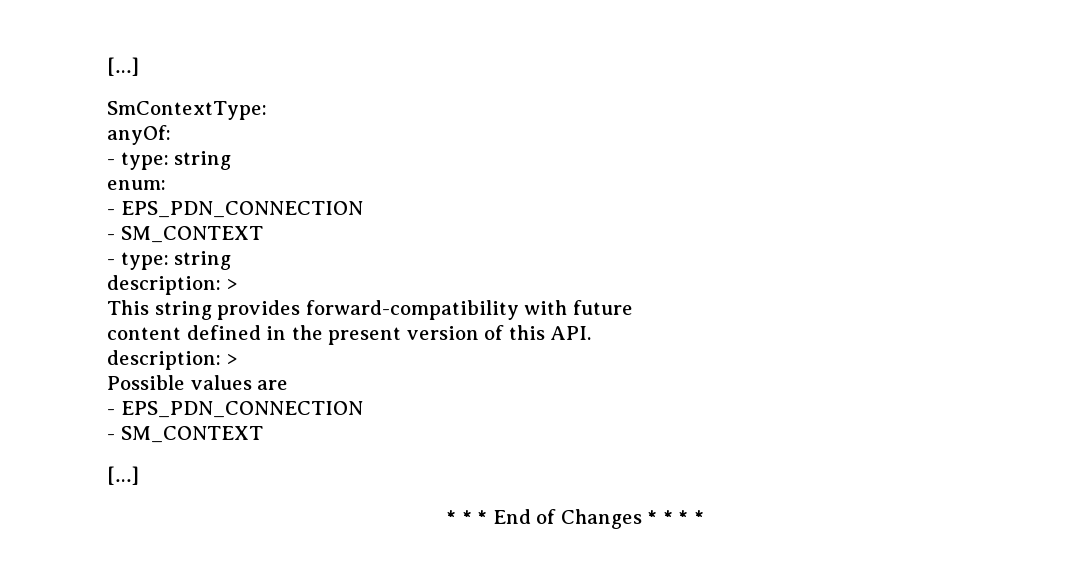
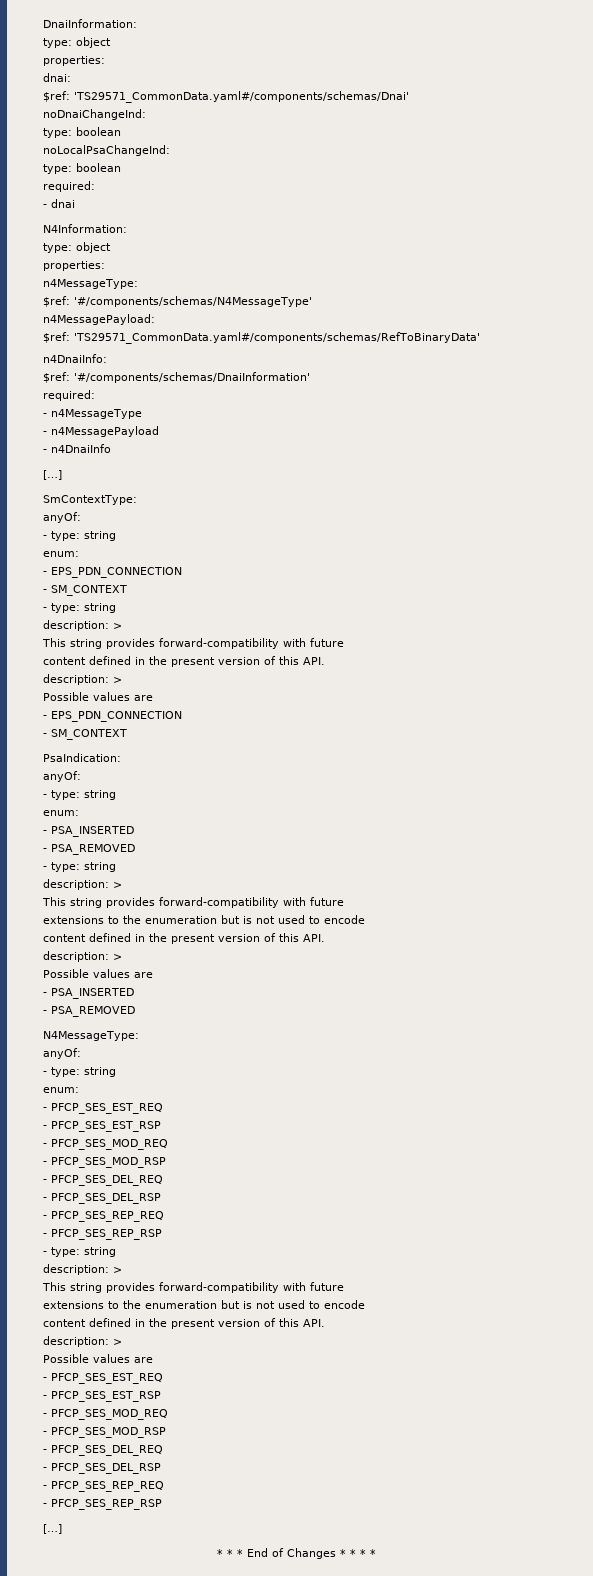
(107, 66) none -> [43,19,137,28] [43,37,111,48] [43,56,105,66] [43,73,71,82] [43,91,409,103] [43,109,146,120] [43,127,121,138] [43,145,170,156] [43,163,121,174] [43,181,95,192] [43,199,75,208] [43,224,127,233] [43,242,111,253] [43,261,105,271] [43,279,138,289] [43,296,312,307] [43,314,155,325] [43,332,480,344] [43,354,107,363] [43,372,310,383] [43,390,95,401] [43,409,142,419] [43,426,159,437] [43,444,111,453] DnaiInformation: // type: object // properties: // dnai: // $ref: 'TS29571_CommonData.yaml#/components/schemas/Dnai' // noDnaiChangeInd: // type: boolean // noLocalPsaChangeInd: // type: boolean // required: // - dnai // N4Information: // type: object // properties: // n4MessageType: // $ref: '#/components/schemas/N4MessageType' // n4MessagePayload: // $ref: 'TS29571_CommonData.yaml#/components/schemas/RefToBinaryData' // n4DnaiInfo: // $ref: '#/components/schemas/DnaiInformation' // required: // - n4MessageType // - n4MessagePayload // - n4DnaiInfo //
(263, 434) none -> [43,753,121,762] [43,771,81,782] [43,790,116,800] [43,810,79,816] [43,826,134,837] [43,844,135,855] [43,862,116,872] [43,879,122,890] [42,897,344,908] [43,915,365,924] [43,933,325,944] [43,951,122,962] [43,969,153,978] [43,988,134,999] [43,1006,135,1017] [43,1031,139,1041] [43,1048,81,1059] [43,1067,116,1077] [43,1087,79,1093] [43,1103,163,1114] [43,1121,161,1132] [43,1139,168,1150] [43,1157,166,1168] [43,1175,163,1186] [43,1193,161,1204] [43,1211,164,1222] [43,1229,162,1240] [43,1247,116,1257] [43,1264,122,1275] [42,1282,344,1293] [43,1300,365,1309] [43,1318,325,1329] [43,1336,122,1347] [43,1354,153,1363] [43,1373,163,1384] [43,1391,161,1402] [43,1409,168,1420] [43,1427,166,1438] [43,1445,163,1456] [43,1463,161,1474] [43,1481,164,1492] [43,1499,162,1510] // PsaIndication: // anyOf: // - type: string // enum: // - PSA_INSERTED // - PSA_REMOVED // - type: string // description: > // This string provides forward-compatibility with future // extensions to the enumeration but is not used to encode // content defined in the present version of this API. // description: > // Possible values are // - PSA_INSERTED // - PSA_REMOVED // N4MessageType: // anyOf: // - type: string // enum: // - PFCP_SES_EST_REQ // - PFCP_SES_EST_RSP // - PFCP_SES_MOD_REQ // - PFCP_SES_MOD_RSP // - PFCP_SES_DEL_REQ // - PFCP_SES_DEL_RSP // - PFCP_SES_REP_REQ // - PFCP_SES_REP_RSP // - type: string // description: > // This string provides forward-compatibility with future // extensions to the enumeration but is not used to encode // content defined in the present version of this API. // description: > // Possible values are // - PFCP_SES_EST_REQ // - PFCP_SES_EST_RSP // - PFCP_SES_MOD_REQ // - PFCP_SES_MOD_RSP // - PFCP_SES_DEL_REQ // - PFCP_SES_DEL_RSP // - PFCP_SES_REP_REQ // - PFCP_SES_REP_RSP

